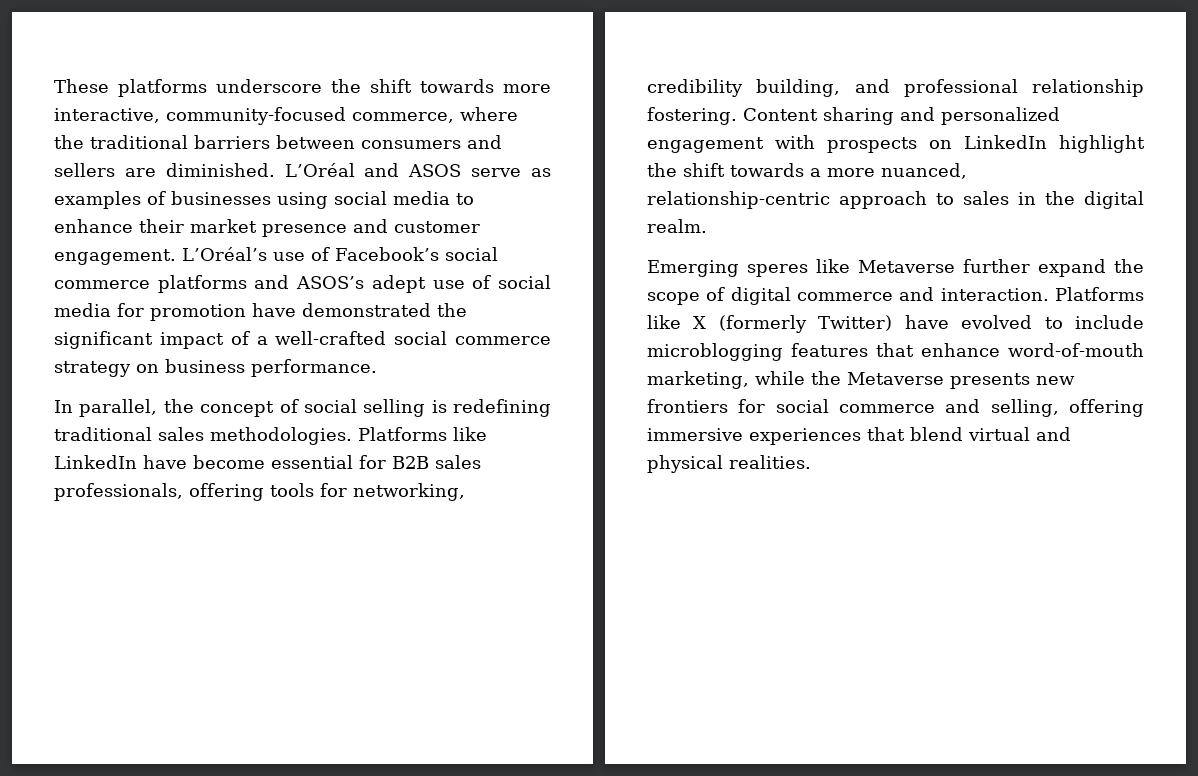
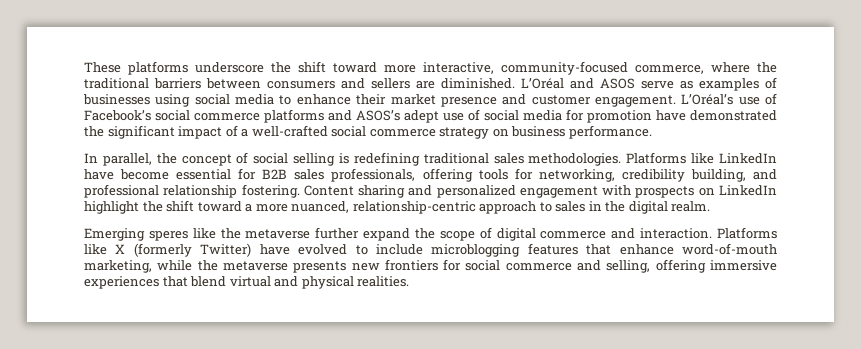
[420,79,494,93] towards -> [333,62,377,73] toward
[730,163,804,177] towards -> [197,201,242,212] toward
[858,260,955,273] Metaverse -> [220,228,311,239] the metaverse
[847,372,944,385] Metaverse -> [222,261,288,271] metaverse

